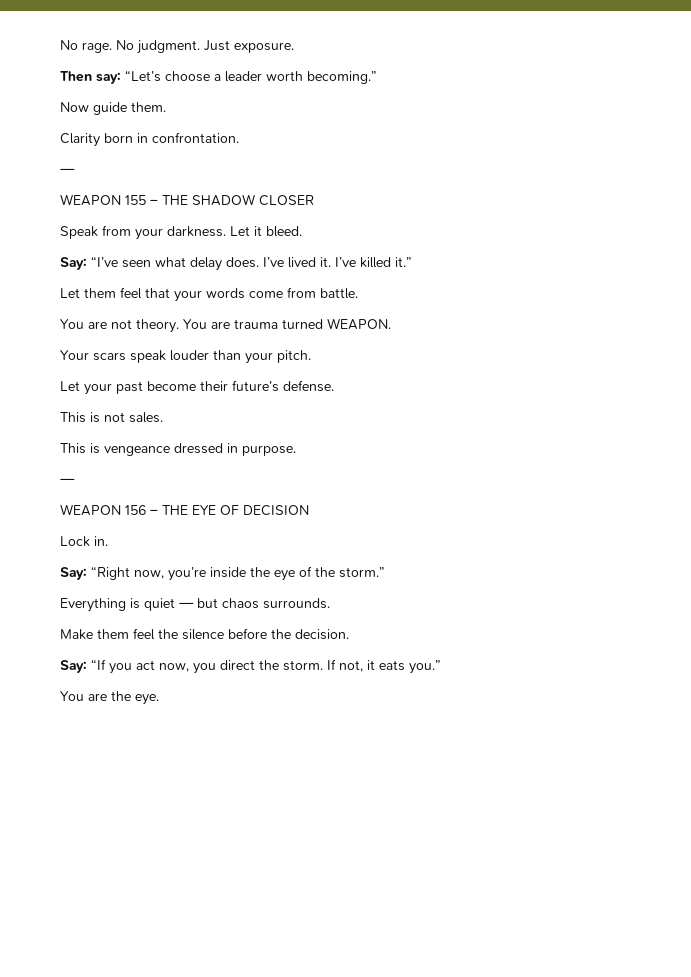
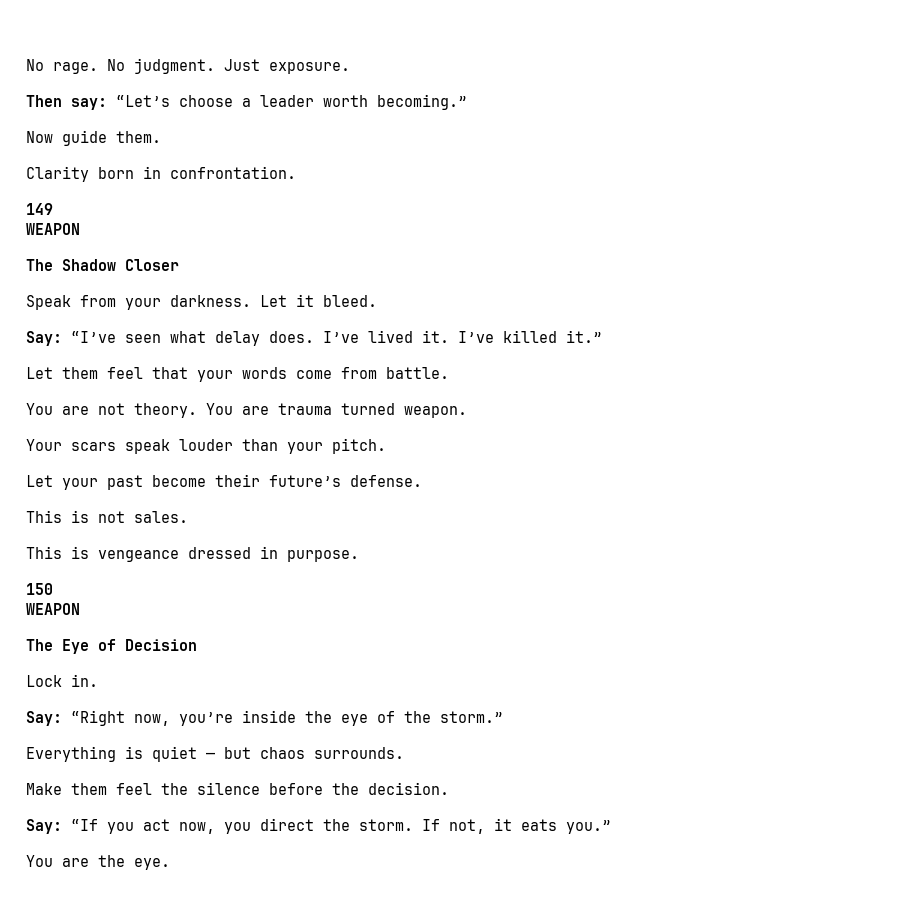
[60,168,75,174] [60,194,314,206] — // WEAPON 155 – THE SHADOW CLOSER -> [26,203,53,215] [26,223,80,235] [26,259,179,271] 149 // WEAPON // The Shadow Closer
[327,318,391,330] WEAPON. -> [404,406,467,418] weapon.
[60,478,75,484] [60,504,309,516] — // WEAPON 156 – THE EYE OF DECISION -> [26,583,53,595] [26,603,80,615] [26,639,197,654] 150 // WEAPON // The Eye of Decision

